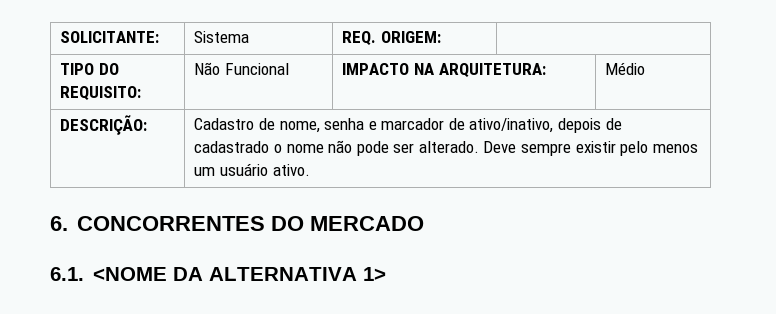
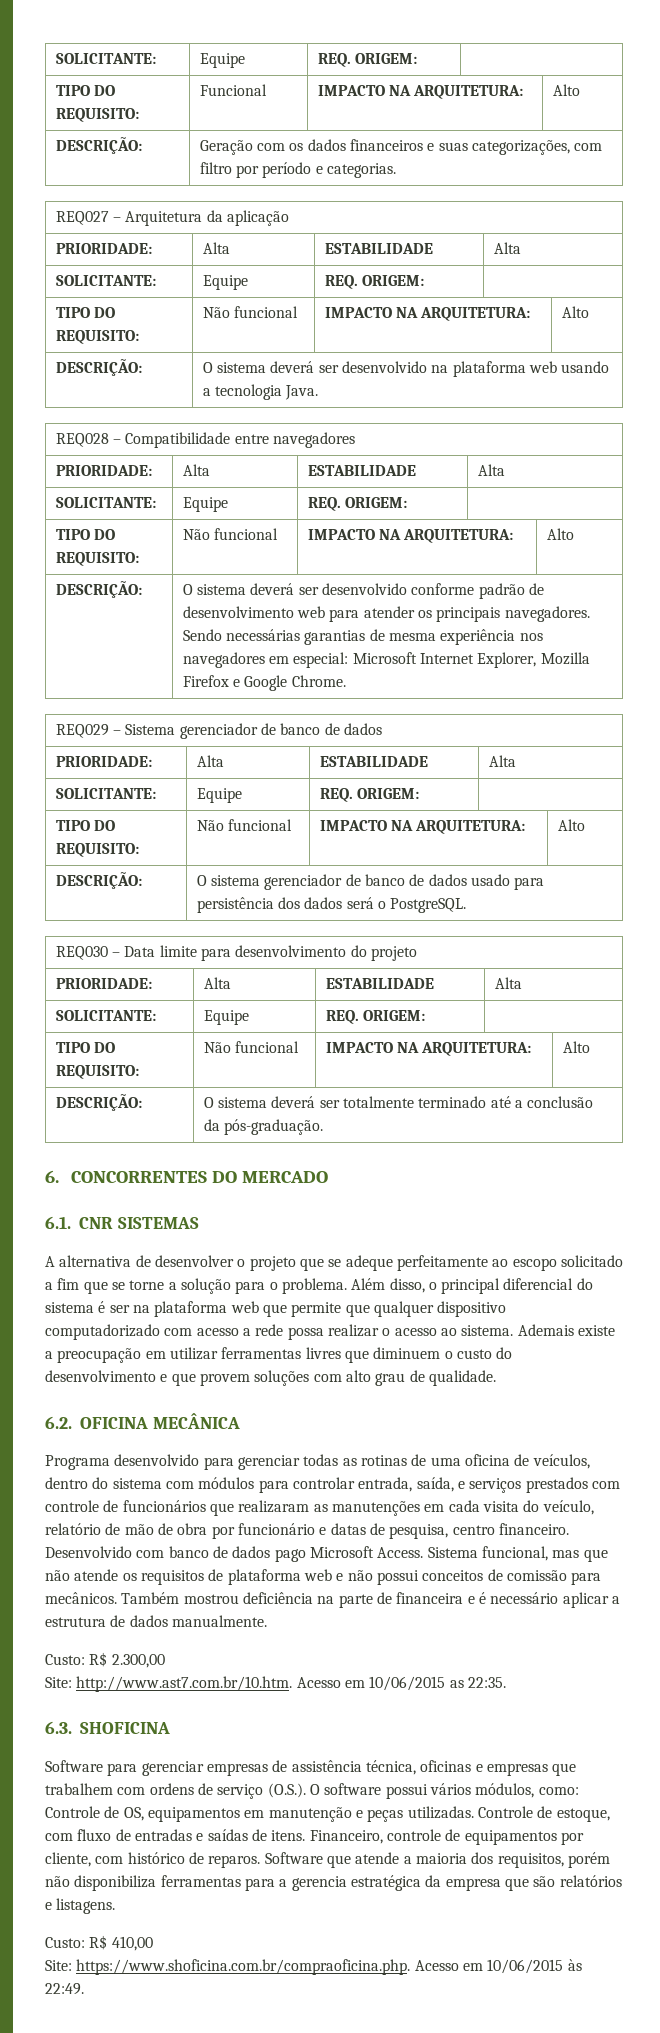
[60,31,160,43] [194,31,250,43] [342,31,441,45] [60,63,119,75] [60,86,142,100] [194,62,289,75] [342,63,546,77] [605,62,646,75] [60,115,148,135] [194,118,622,133] [194,140,698,156] [194,163,310,176] SOLICITANTE: | Sistema | REQ. ORIGEM: | // TIPO DO REQUISITO: | Não Funcional | IMPACTO NA ARQUITETURA: | Médio // DESCRIÇÃO: | Cadastro de nome, senha e marcador de ativo/inativo, depois de cadastrado o nome não pode ser alterado. Deve sempre existir pelo menos um usuário ativo. -> [55,53,156,64] [199,53,245,68] [317,53,418,67] [55,85,116,96] [55,108,139,122] [199,84,267,96] [317,85,524,99] [552,84,580,96] [55,137,142,154] [199,139,603,155] [199,162,396,178] [55,210,289,226] [55,243,152,254] [202,242,230,254] [324,243,433,254] [493,242,521,254] [55,275,156,286] [202,275,248,290] [324,275,425,289] [55,307,116,318] [55,330,139,344] [202,306,299,318] [324,307,531,321] [561,306,589,318] [55,359,142,376] [202,361,610,377] [202,384,319,400] [55,432,355,448] [55,465,152,476] [182,464,210,476] [307,465,416,476] [477,464,505,476] [55,497,156,508] [182,497,228,512] [307,497,408,511] [55,529,116,540] [55,552,139,566] [182,528,279,540] [307,529,514,543] [546,528,574,540] [55,581,142,598] [182,583,544,599] [182,606,590,622] [182,629,543,645] [182,652,590,668] [182,675,346,691] [55,723,382,739] [55,756,152,767] [196,755,224,767] [319,756,428,767] [488,755,516,767] [55,788,156,799] [196,788,242,803] [319,788,420,802] [55,820,116,831] [55,843,139,857] [196,819,293,831] [319,820,526,834] [557,819,585,831] [55,872,142,889] [196,874,545,890] [196,897,467,913] [55,945,417,961] [55,978,152,989] [203,977,231,989] [325,978,434,989] [494,977,522,989] [55,1010,156,1021] [203,1010,249,1025] [325,1010,426,1024] [55,1042,116,1053] [55,1065,139,1079] [203,1041,300,1053] [325,1042,532,1056] [562,1041,590,1053] [55,1094,142,1111] [203,1096,594,1108] [203,1119,324,1135] SOLICITANTE: | Equipe | REQ. ORIGEM: | // TIPO DO REQUISITO: | Funcional | IMPACTO NA ARQUITETURA: | Alto // DESCRIÇÃO: | Geração com os dados financeiros e suas categorizações, com filtro por período e categorias. // REQ027 – Arquitetura da aplicação // PRIORIDADE: | Alta | ESTABILIDADE | Alta // SOLICITANTE: | Equipe | REQ. ORIGEM: | // TIPO DO REQUISITO: | Não funcional | IMPACTO NA ARQUITETURA: | Alto // DESCRIÇÃO: | O sistema deverá ser desenvolvido na plataforma web usando a tecnologia Java. // REQ028 – Compatibilidade entre navegadores // PRIORIDADE: | Alta | ESTABILIDADE | Alta // SOLICITANTE: | Equipe | REQ. ORIGEM: | // TIPO DO REQUISITO: | Não funcional | IMPACTO NA ARQUITETURA: | Alto // DESCRIÇÃO: | O sistema deverá ser desenvolvido conforme padrão de desenvolvimento web para atender os principais navegadores. Sendo necessárias garantias de mesma experiência nos navegadores em especial: Microsoft Internet Explorer, Mozilla Firefox e Google Chrome. // REQ029 – Sistema gerenciador de banco de dados // PRIORIDADE: | Alta | ESTABILIDADE | Alta // SOLICITANTE: | Equipe | REQ. ORIGEM: | // TIPO DO REQUISITO: | Não funcional | IMPACTO NA ARQUITETURA: | Alto // DESCRIÇÃO: | O sistema gerenciador de banco de dados usado para persistência dos dados será o PostgreSQL. // REQ030 – Data limite para desenvolvimento do projeto // PRIORIDADE: | Alta | ESTABILIDADE | Alta // SOLICITANTE: | Equipe | REQ. ORIGEM: | // TIPO DO REQUISITO: | Não funcional | IMPACTO NA ARQUITETURA: | Alto // DESCRIÇÃO: | O sistema deverá ser totalmente terminado até a conclusão da pós-graduação.
[92,267,386,281] <NOME DA ALTERNATIVA 1> -> [79,1217,199,1229] [45,1255,623,1271] [45,1278,593,1294] [45,1301,507,1317] [45,1324,615,1340] [45,1347,513,1363] [45,1370,496,1386] [45,1413,240,1429] [45,1454,590,1470] [45,1477,620,1493] [45,1500,594,1516] [45,1523,569,1539] [45,1546,608,1562] [45,1569,602,1585] [45,1592,620,1608] [45,1615,267,1627] [45,1652,165,1668] [45,1676,506,1692] [45,1721,170,1734] [45,1760,577,1776] [45,1783,579,1799] [45,1806,610,1822] [45,1829,584,1845] [45,1852,610,1868] [45,1875,622,1891] [45,1898,116,1914] [45,1935,153,1951] [45,1959,582,1975] [45,1983,84,1995] CNR SISTEMAS // A alternativa de desenvolver o projeto que se adeque perfeitamente ao escopo solicitado a fim que se torne a solução para o problema. Além disso, o principal diferencial do sistema é ser na plataforma web que permite que qualquer dispositivo computadorizado com acesso a rede possa realizar o acesso ao sistema. Ademais existe a preocupação em utilizar ferramentas livres que diminuem o custo do desenvolvimento e que provem soluções com alto grau de qualidade. // 6.2. OFICINA MECÂNICA // Programa desenvolvido para gerenciar todas as rotinas de uma oficina de veículos, dentro do sistema com módulos para controlar entrada, saída, e serviços prestados com controle de funcionários que realizaram as manutenções em cada visita do veículo, relatório de mão de obra por funcionário e datas de pesquisa, centro financeiro. Desenvolvido com banco de dados pago Microsoft Access. Sistema funcional, mas que não atende os requisitos de plataforma web e não possui conceitos de comissão para mecânicos. Também mostrou deficiência na parte de financeira e é necessário aplicar a estrutura de dados manualmente. // Custo: R$ 2.300,00 // Site: http://www.ast7.com.br/10.htm. Acesso em 10/06/2015 as 22:35. // 6.3. SHOFICINA // Software para gerenciar empresas de assistência técnica, oficinas e empresas que trabalhem com ordens de serviço (O.S.). O software possui vários módulos, como: Controle de OS, equipamentos em manutenção e peças utilizadas. Controle de estoque, com fluxo de entradas e saídas de itens. Financeiro, controle de equipamentos por cliente, com histórico de reparos. Software que atende a maioria dos requisitos, porém não disponibiliza ferramentas para a gerencia estratégica da empresa que são relatórios e listagens. // Custo: R$ 410,00 // Site: https://www.shoficina.com.br/compraoficina.php. Acesso em 10/06/2015 às 22:49.

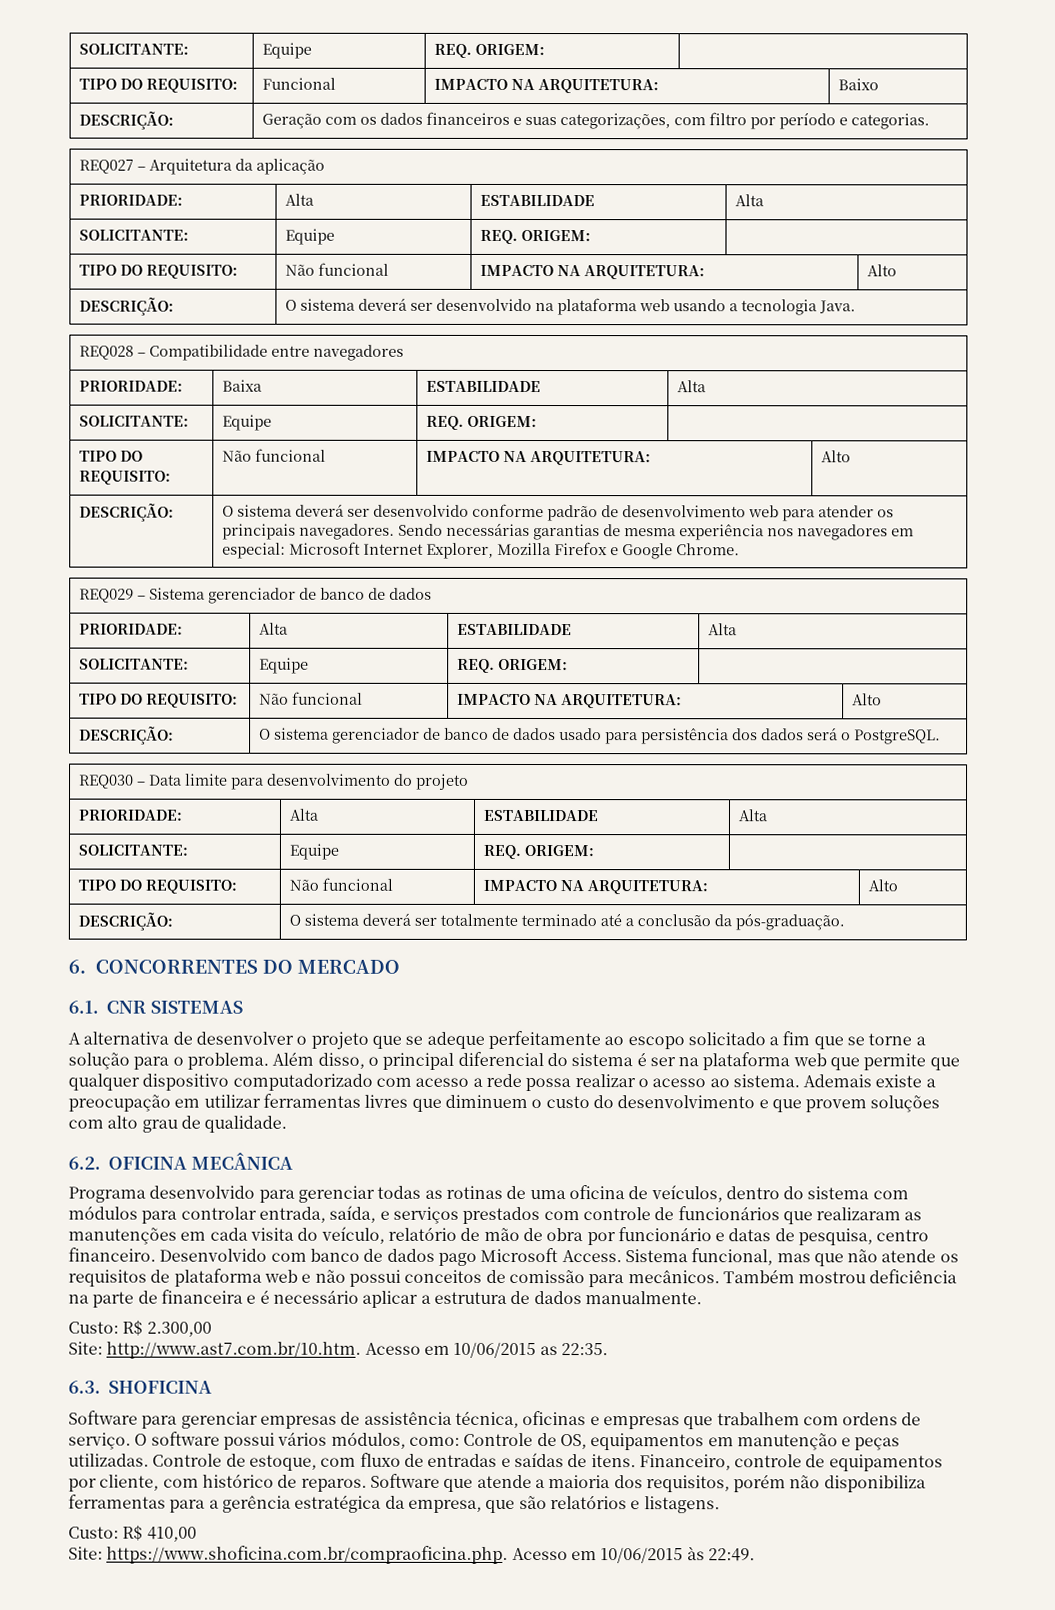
[552,84,580,96] Alto -> [837,78,879,91] Baixo
[182,464,210,476] Alta -> [221,379,262,392] Baixa
[217,1783,306,1799] serviço (O.S.). -> [68,1432,131,1450] serviço.
[291,1876,347,1891] gerencia -> [221,1495,291,1513] gerência
[445,1878,501,1891] empresa -> [407,1499,482,1513] empresa,

